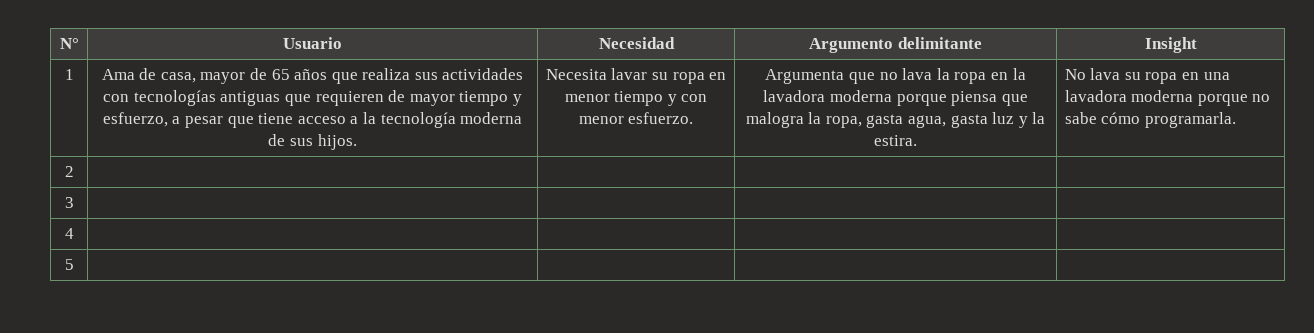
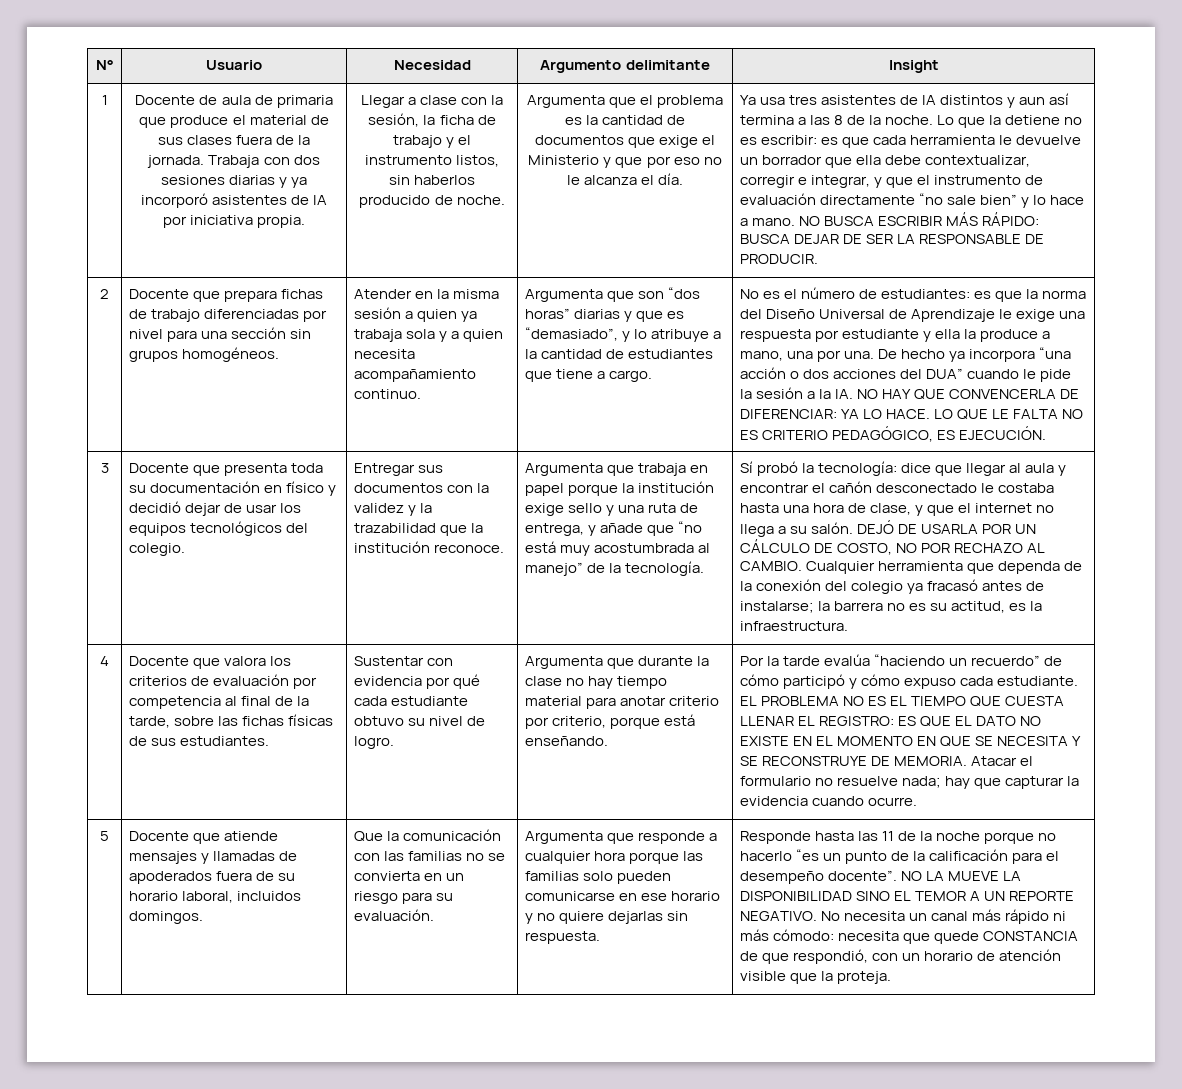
[101,68,524,84] [103,90,522,106] [102,112,523,128] [268,134,357,150] [545,68,727,84] [564,91,708,106] [578,112,694,124] [765,68,1026,84] [763,90,1028,106] [745,112,1046,128] [874,135,917,146] [1064,68,1230,84] [1064,90,1271,106] [1064,112,1236,128] [64,166,74,177] [64,197,74,208] [64,228,74,239] [64,259,74,270] Ama de casa, mayor de 65 años que realiza sus actividades con tecnologías antiguas que requieren de mayor tiempo y esfuerzo, a pesar que tiene acceso a la tecnología moderna de sus hijos. | Necesita lavar su ropa en menor tiempo y con menor esfuerzo. | Argumenta que no lava la ropa en la lavadora moderna porque piensa que malogra la ropa, gasta agua, gasta luz y la estira. | No lava su ropa en una lavadora moderna porque no sabe cómo programarla. // 2 | | | | // 3 | | | | // 4 | | | | // 5 | | | | -> [135,95,333,108] [139,115,329,128] [157,135,311,145] [147,155,320,168] [160,175,308,188] [140,193,328,208] [162,215,306,228] [360,95,504,108] [368,113,496,127] [392,135,472,148] [364,155,500,167] [388,175,476,185] [359,195,505,208] [526,95,724,108] [564,115,686,125] [534,135,716,148] [528,155,722,168] [566,173,684,185] [739,93,1070,108] [739,115,1083,128] [739,135,1082,148] [739,155,1031,168] [739,175,1044,188] [739,193,1085,208] [739,212,1040,226] [739,234,1045,244] [739,254,818,264] [100,289,109,299] [128,289,324,302] [128,309,328,322] [128,327,312,342] [128,347,279,362] [353,289,500,299] [353,307,478,322] [353,329,504,342] [353,349,415,359] [353,369,476,382] [353,389,421,399] [524,287,701,302] [524,308,685,322] [524,327,722,342] [524,349,714,359] [524,369,653,382] [739,287,1087,302] [739,309,1086,322] [739,329,1051,342] [739,347,1072,362] [739,367,1072,382] [739,387,1080,400] [739,409,1084,420] [739,426,1047,442] [100,463,109,473] [128,463,324,476] [128,481,337,496] [128,501,302,516] [128,521,309,536] [128,543,185,556] [353,463,443,476] [353,483,490,493] [353,503,433,516] [353,523,484,536] [353,541,504,553] [524,463,709,476] [524,481,715,496] [524,503,699,516] [524,521,703,536] [524,541,711,556] [524,561,705,576] [739,461,1067,476] [739,481,1055,493] [739,503,1055,516] [739,520,1037,537] [739,539,1046,555] [739,561,1083,574] [739,579,1045,594] [739,601,1043,613] [739,621,848,631] [100,656,109,666] [128,656,292,669] [128,674,318,689] [128,696,310,709] [128,714,334,728] [128,736,270,746] [353,656,453,666] [353,674,481,689] [353,696,468,706] [353,716,486,726] [353,736,394,749] [524,656,710,669] [524,676,668,689] [524,696,720,709] [524,714,696,729] [524,736,608,746] [739,654,1063,666] [739,674,1079,689] [739,696,1065,707] [739,716,1042,727] [739,736,1082,747] [739,756,1034,766] [739,776,1080,789] [739,796,918,806] [100,831,109,841] [128,831,279,844] [128,851,298,864] [128,871,296,884] [128,891,302,903] [128,911,203,924] [353,829,502,842] [353,851,506,861] [353,871,465,881] [353,891,454,904] [353,909,434,921] [524,831,718,844] [524,851,704,864] [524,871,672,884] [524,891,721,901] [524,911,689,924] [524,931,600,944] [739,831,1057,844] [739,849,1060,864] [739,870,1022,884] [739,891,1075,901] [739,909,1067,924] [739,929,1079,944] [739,949,1062,964] [739,971,892,984] Docente de aula de primaria que produce el material de sus clases fuera de la jornada. Trabaja con dos sesiones diarias y ya incorporó asistentes de IA por iniciativa propia. | Llegar a clase con la sesión, la ficha de trabajo y el instrumento listos, sin haberlos producido de noche. | Argumenta que el problema es la cantidad de documentos que exige el Ministerio y que por eso no le alcanza el día. | Ya usa tres asistentes de IA distintos y aun así termina a las 8 de la noche. Lo que la detiene no es escribir: es que cada herramienta le devuelve un borrador que ella debe contextualizar, corregir e integrar, y que el instrumento de evaluación directamente “no sale bien” y lo hace a mano. NO BUSCA ESCRIBIR MÁS RÁPIDO: BUSCA DEJAR DE SER LA RESPONSABLE DE PRODUCIR. // 2 | Docente que prepara fichas de trabajo diferenciadas por nivel para una sección sin grupos homogéneos. | Atender en la misma sesión a quien ya trabaja sola y a quien necesita acompañamiento continuo. | Argumenta que son “dos horas” diarias y que es “demasiado”, y lo atribuye a la cantidad de estudiantes que tiene a cargo. | No es el número de estudiantes: es que la norma del Diseño Universal de Aprendizaje le exige una respuesta por estudiante y ella la produce a mano, una por una. De hecho ya incorpora “una acción o dos acciones del DUA” cuando le pide la sesión a la IA. NO HAY QUE CONVENCERLA DE DIFERENCIAR: YA LO HACE. LO QUE LE FALTA NO ES CRITERIO PEDAGÓGICO, ES EJECUCIÓN. // 3 | Docente que presenta toda su documentación en físico y decidió dejar de usar los equipos tecnológicos del colegio. | Entregar sus documentos con la validez y la trazabilidad que la institución reconoce. | Argumenta que trabaja en papel porque la institución exige sello y una ruta de entrega, y añade que “no está muy acostumbrada al manejo” de la tecnología. | Sí probó la tecnología: dice que llegar al aula y encontrar el cañón desconectado le costaba hasta una hora de clase, y que el internet no llega a su salón. DEJÓ DE USARLA POR UN CÁLCULO DE COSTO, NO POR RECHAZO AL CAMBIO. Cualquier herramienta que dependa de la conexión del colegio ya fracasó antes de instalarse; la barrera no es su actitud, es la infraestructura. // 4 | Docente que valora los criterios de evaluación por competencia al final de la tarde, sobre las fichas físicas de sus estudiantes. | Sustentar con evidencia por qué cada estudiante obtuvo su nivel de logro. | Argumenta que durante la clase no hay tiempo material para anotar criterio por criterio, porque está enseñando. | Por la tarde evalúa “haciendo un recuerdo” de cómo participó y cómo expuso cada estudiante. EL PROBLEMA NO ES EL TIEMPO QUE CUESTA LLENAR EL REGISTRO: ES QUE EL DATO NO EXISTE EN EL MOMENTO EN QUE SE NECESITA Y SE RECONSTRUYE DE MEMORIA. Atacar el formulario no resuelve nada; hay que capturar la evidencia cuando ocurre. // 5 | Docente que atiende mensajes y llamadas de apoderados fuera de su horario laboral, incluidos domingos. | Que la comunicación con las familias no se convierta en un riesgo para su evaluación. | Argumenta que responde a cualquier hora porque las familias solo pueden comunicarse en ese horario y no quiere dejarlas sin respuesta. | Responde hasta las 11 de la noche porque no hacerlo “es un punto de la calificación para el desempeño docente”. NO LA MUEVE LA DISPONIBILIDAD SINO EL TEMOR A UN REPORTE NEGATIVO. No necesita un canal más rápido ni más cómodo: necesita que quede CONSTANCIA de que respondió, con un horario de atención visible que la proteja.

